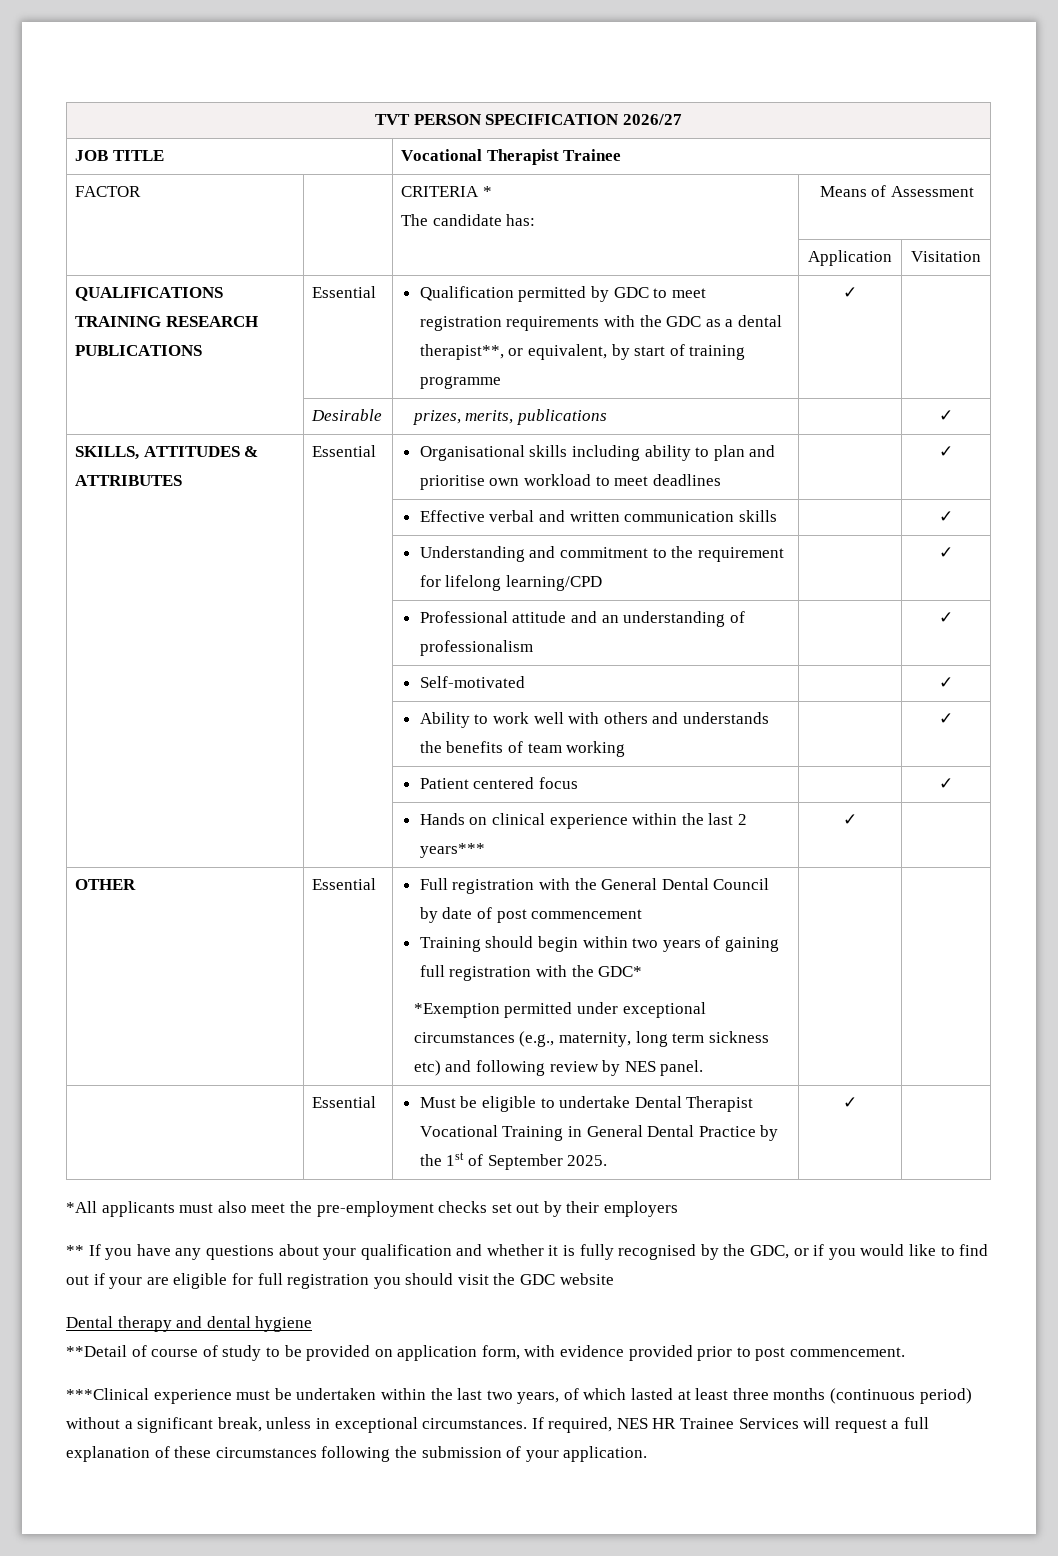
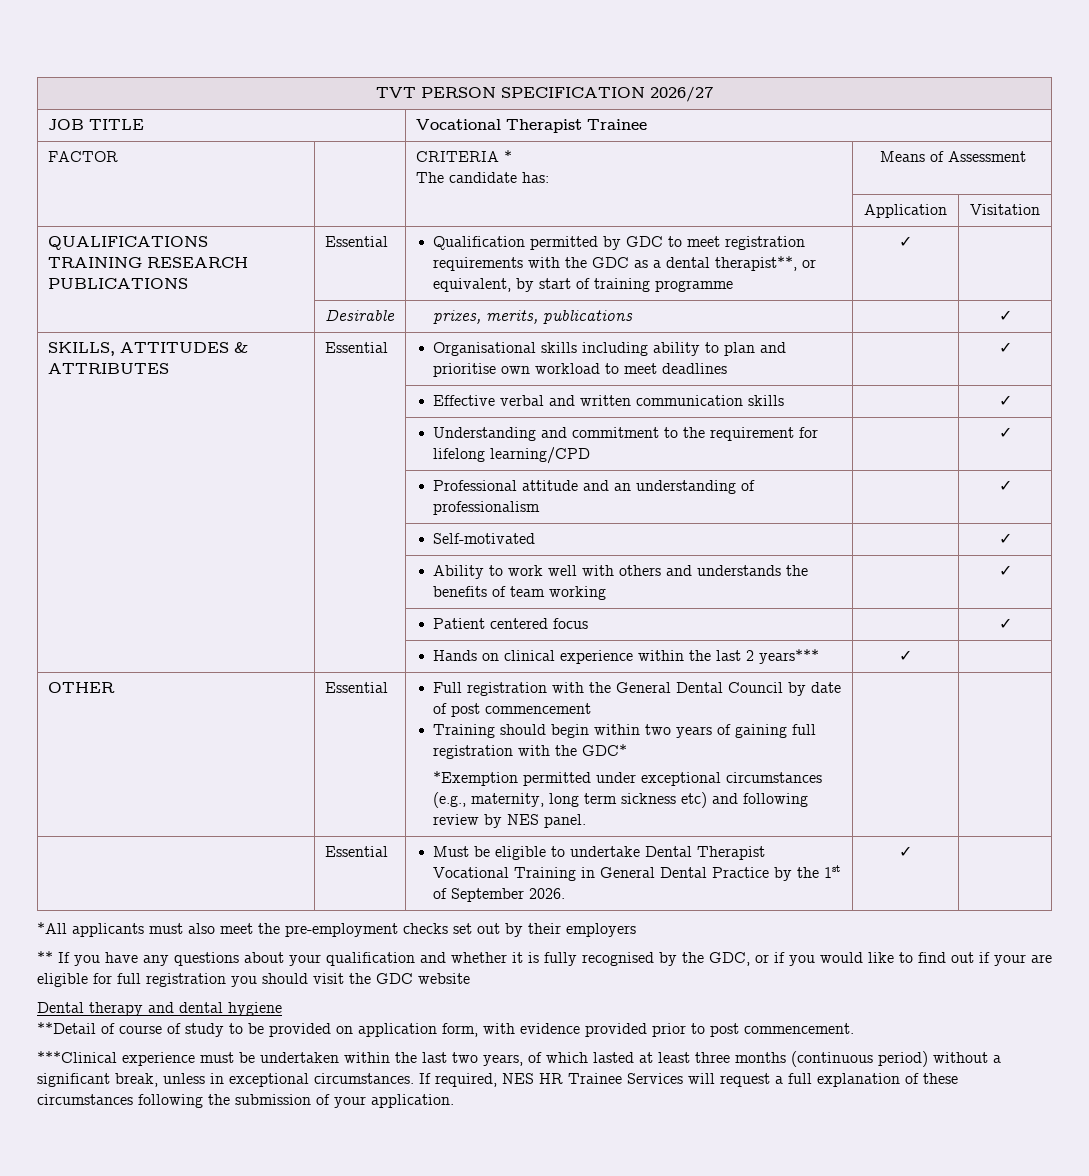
[567,1155,608,1166] 2025. -> [529,888,566,899] 2026.

